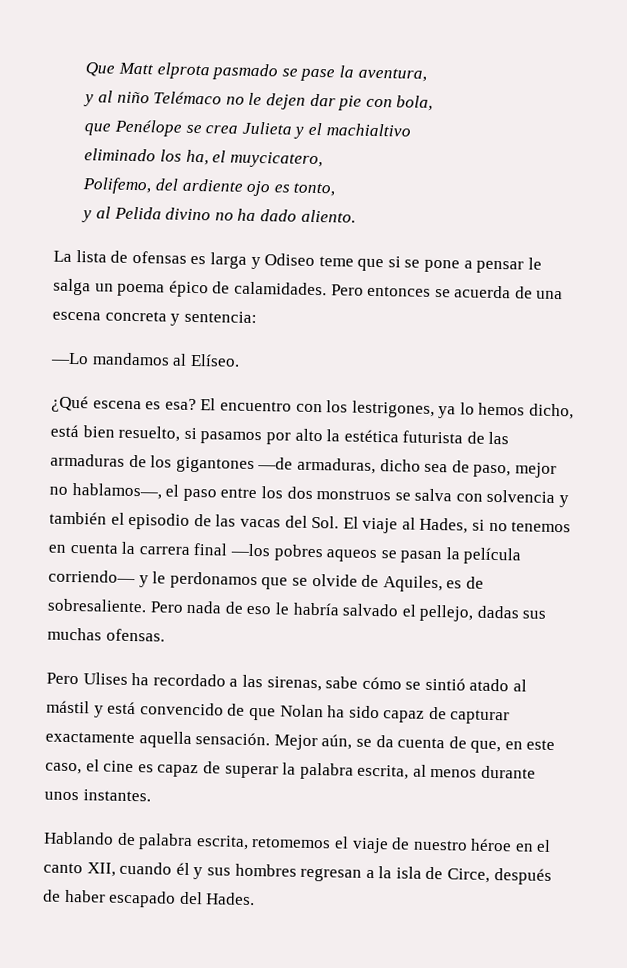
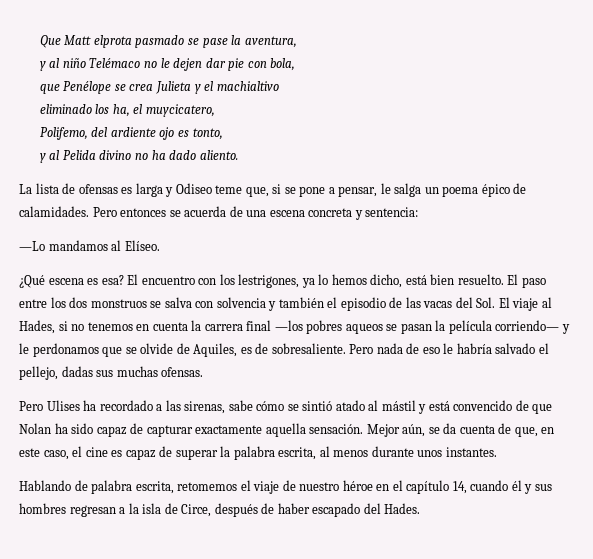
[357,258,385,272] que -> [245,187,269,197] que,
[476,260,525,274] pensar -> [338,186,378,197] pensar,
[118,425,510,445] [50,453,557,479] [49,482,180,500] resuelto, si pasamos por alto la estética futurista de las armaduras de los gigantones —de armaduras, dicho sea de paso, mejor no hablamos—, el -> [457,274,519,285] resuelto. El
[43,862,116,877] canto XII, -> [406,480,467,494] capítulo 14,

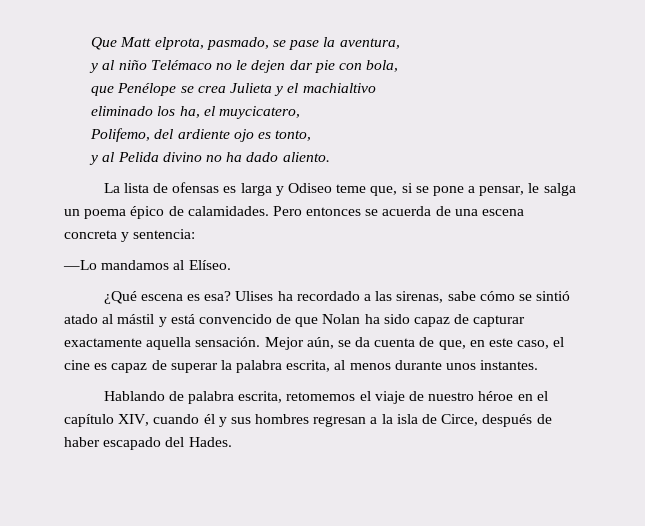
[93,35,185,48] elprota pasmado -> [154,37,269,50] elprota, pasmado,
[127,274,546,288] [19,297,552,311] [19,320,570,334] [19,343,549,357] [19,366,204,380] [19,401,43,411] El encuentro con los lestrigones, ya lo hemos dicho, está bien resuelto. El paso entre los dos monstruos se salva con solvencia y también el episodio de las vacas del Sol. El viaje al Hades, si no tenemos en cuenta la carrera final —los pobres aqueos se pasan la película corriendo— y le perdonamos que se olvide de Aquiles, es de sobresaliente. Pero nada de eso le habría salvado el pellejo, dadas sus muchas ofensas. // Pero -> (232, 296) none
[452,481,467,494] 14, -> [118,414,150,426] XIV,

